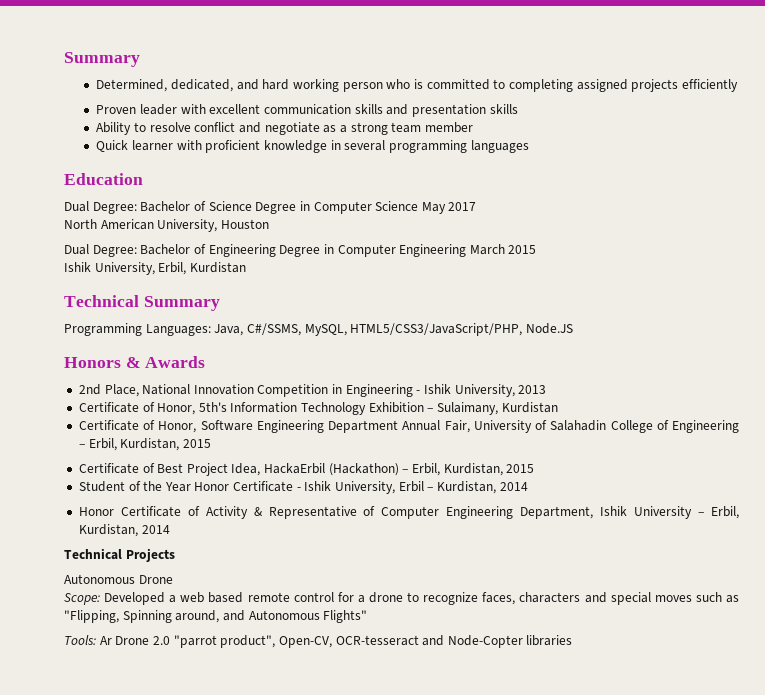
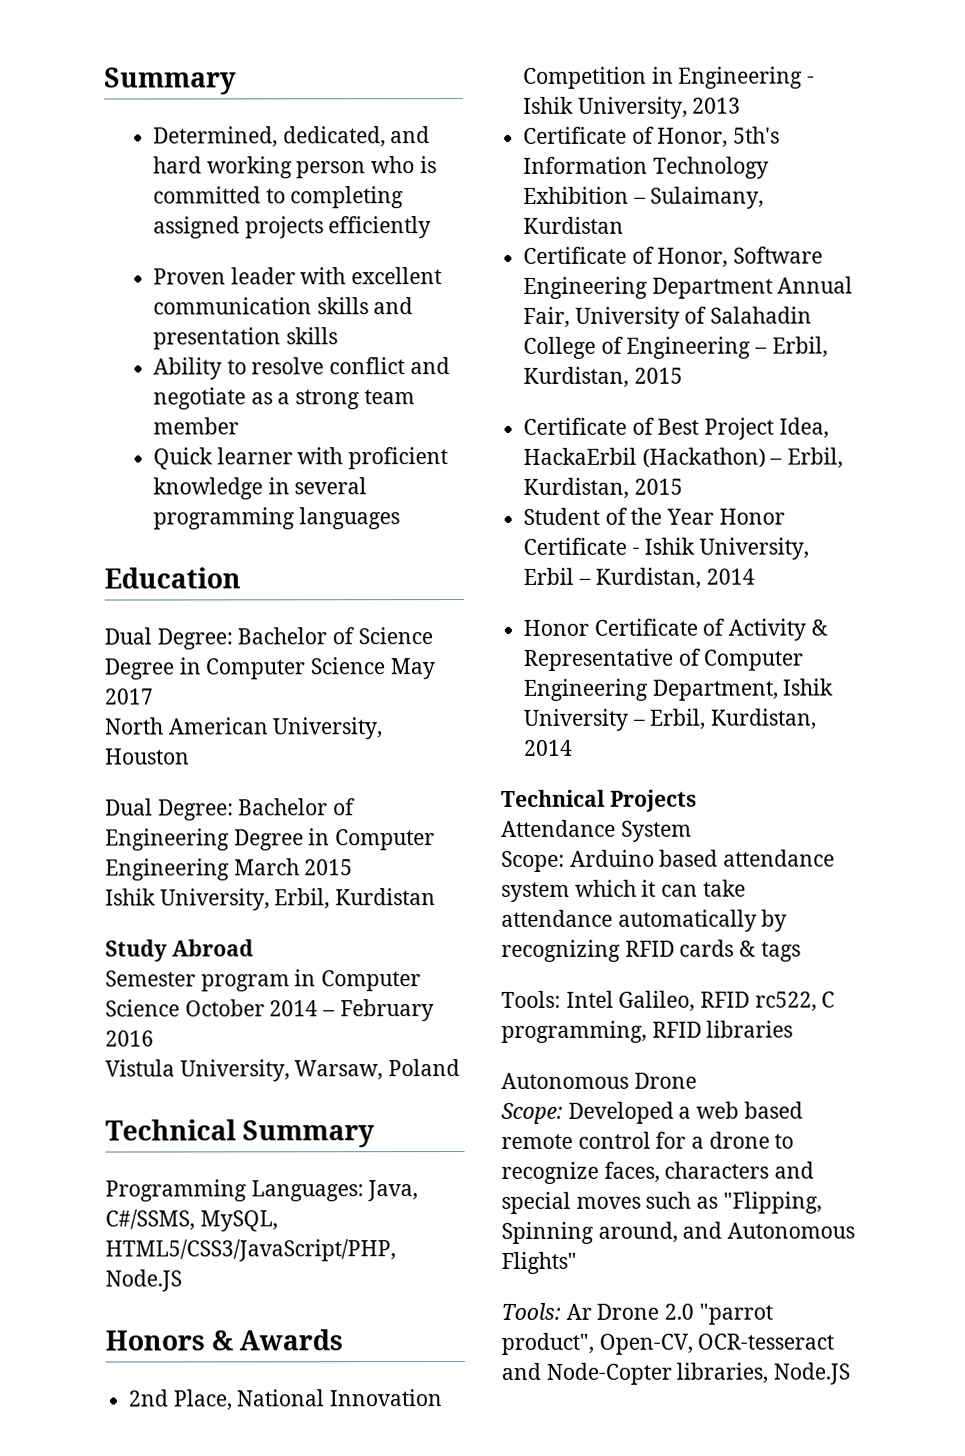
(246, 267) none -> [105,939,254,962] [105,969,422,992] [105,999,434,1022] [105,1030,154,1047] [105,1059,461,1082] // Study Abroad // Semester program in Computer Science October 2014 – February 2016 // Vistula University, Warsaw, Poland
(175, 555) none -> [501,819,692,842] [501,849,836,872] [501,879,746,902] [501,909,788,932] [501,939,801,962] [501,990,836,1012] [501,1020,794,1043] // Attendance System // Scope: Arduino based attendance system which it can take attendance automatically by recognizing RFID cards & tags // Tools: Intel Galileo, RFID rc522, C programming, RFID libraries
[526,635,573,646] libraries -> [676,1362,851,1385] libraries, Node.JS

